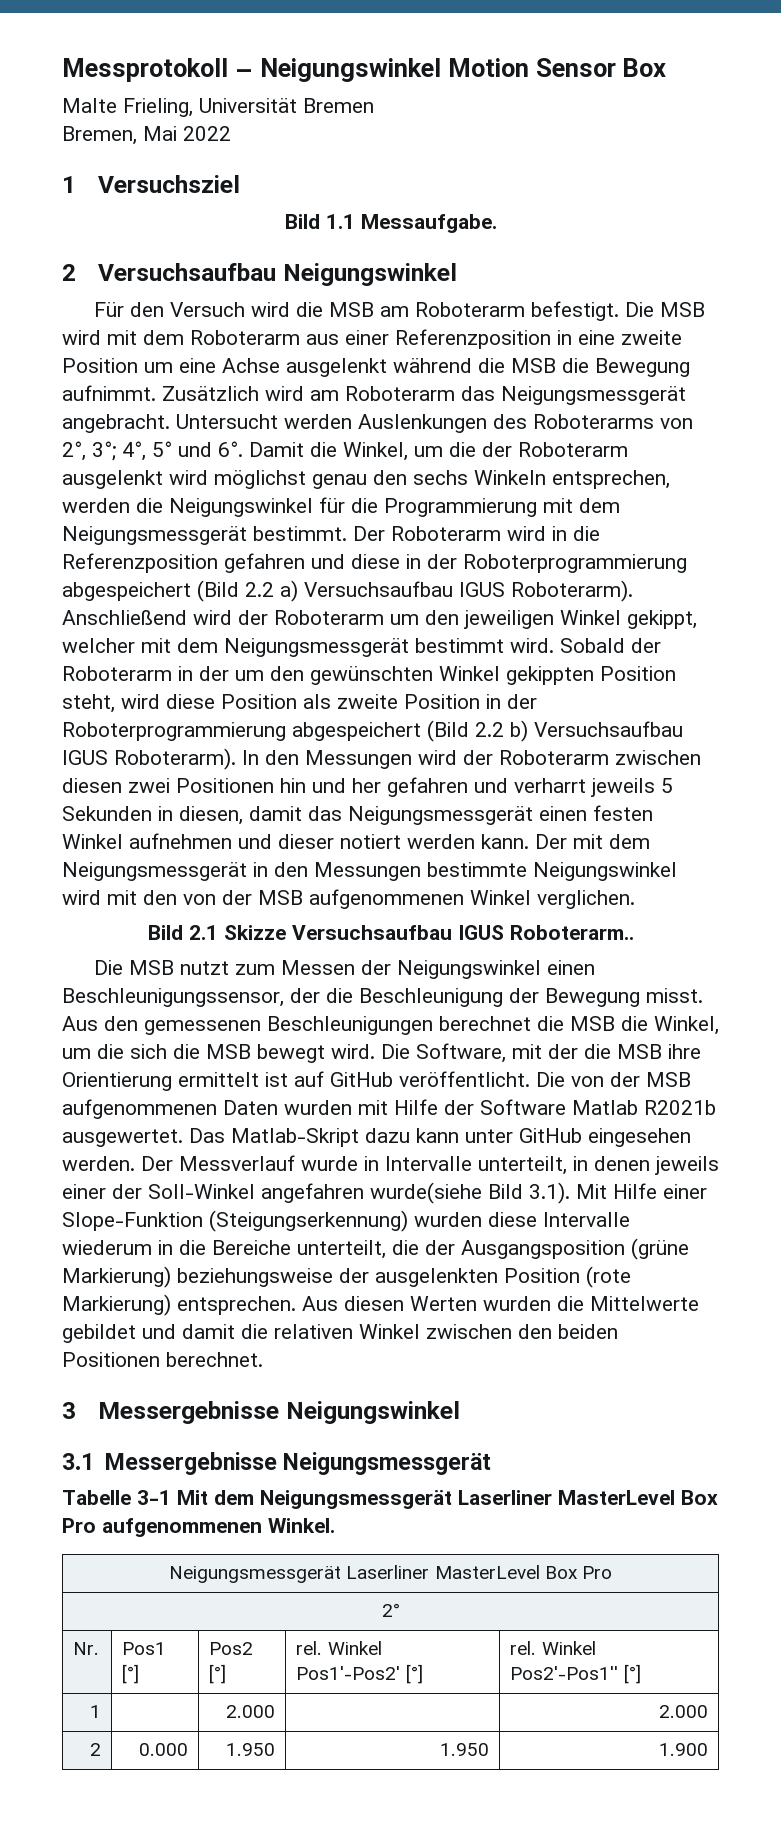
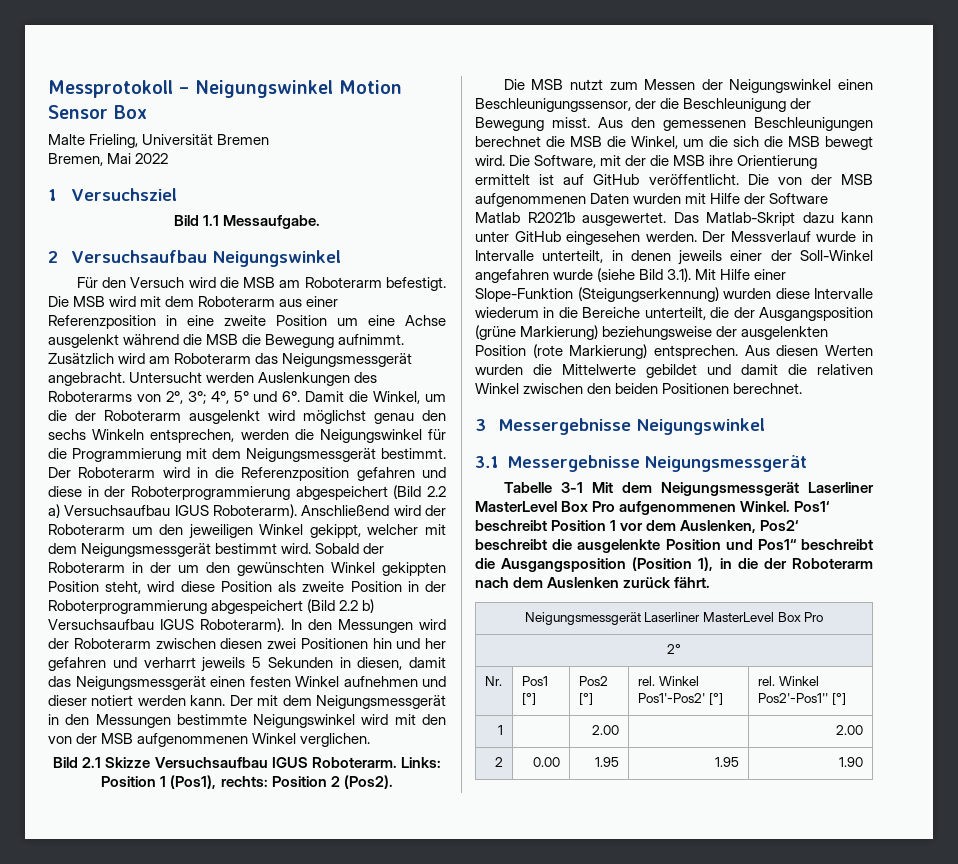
[509,925,634,940] Roboterarm.. -> [311,757,441,768] [101,775,393,789] Roboterarm. Links: Position 1 (Pos1), rechts: Position 2 (Pos2).
[370,1182,482,1204] wurde(siehe -> [553,268,636,282] wurde (siehe
(335, 1525) none -> [794,501,830,512] [475,520,799,533] [475,539,873,553] [475,557,873,572] [475,577,711,588] Pos1‘ beschreibt Position 1 vor dem Auslenken, Pos2‘ beschreibt die ausgelenkte Position und Pos1‘‘ beschreibt die Ausgangsposition (Position 1), in die der Roboterarm nach dem Auslenken zurück fährt.
[225,1705,275,1718] [658,1705,708,1718] 2.000 | | 2.000 -> [592,725,620,735] [836,725,864,735] 2.00 | | 2.00
[138,1743,188,1756] [225,1743,275,1756] [439,1743,489,1756] [658,1743,708,1756] 0.000 | 1.950 | 1.950 | 1.900 -> [533,757,561,767] [595,757,620,767] [715,757,740,767] [839,757,864,767] 0.00 | 1.95 | 1.95 | 1.90

